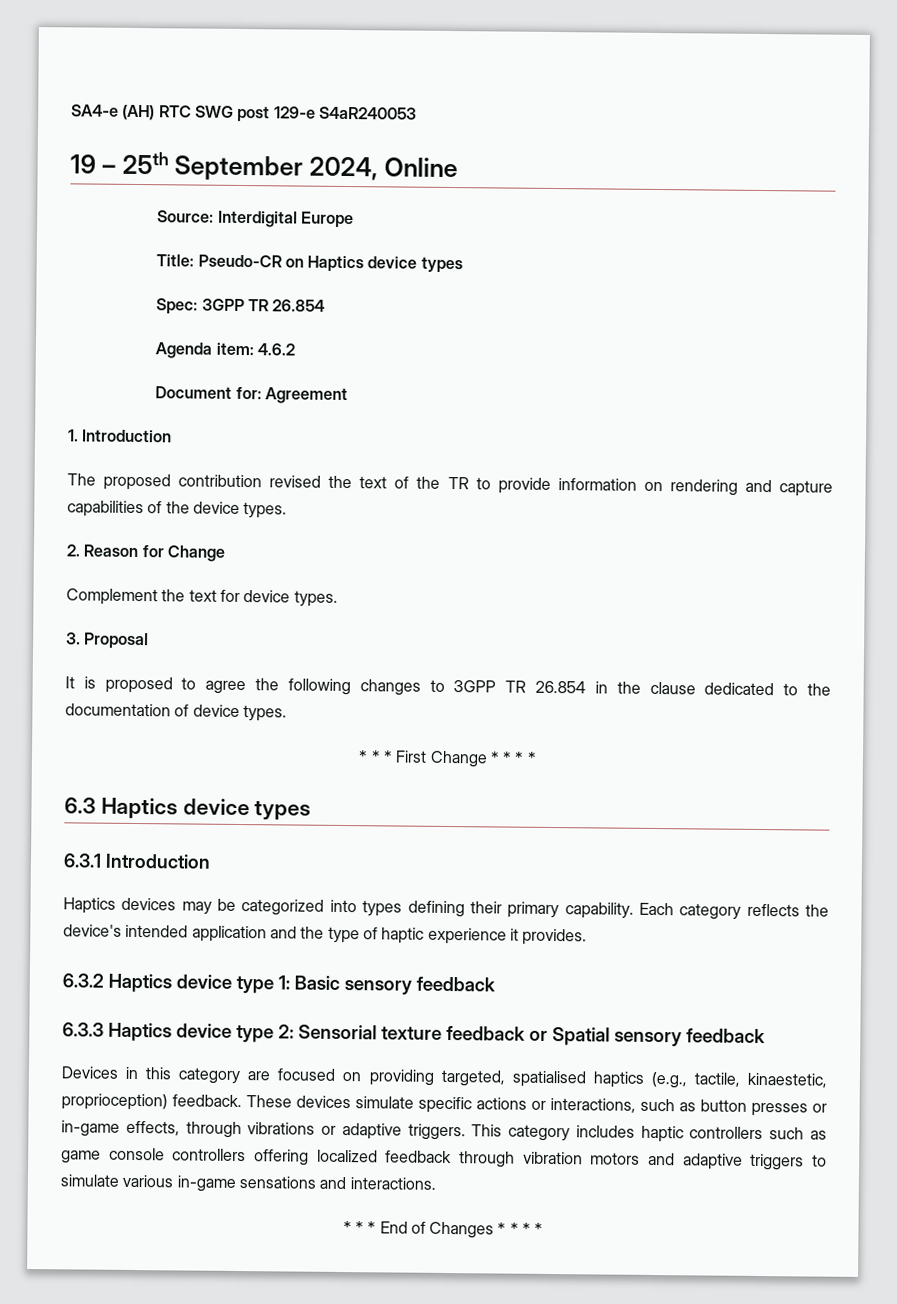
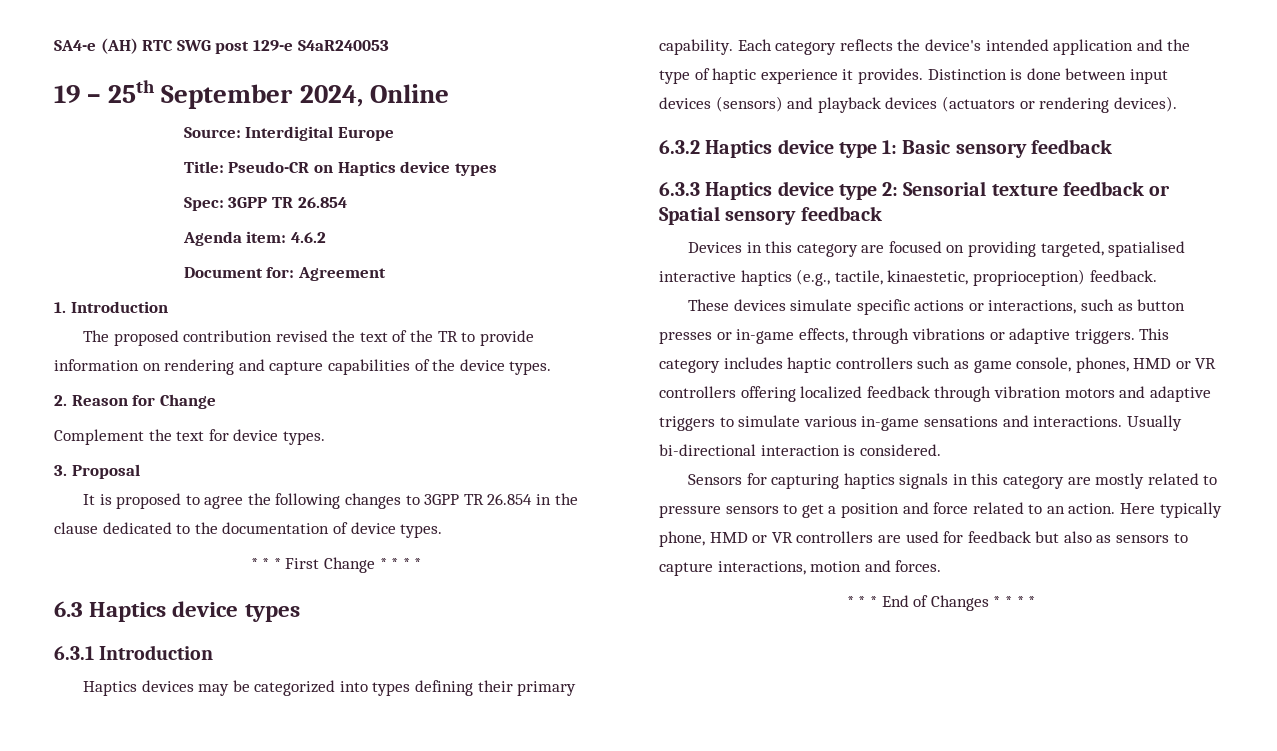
(588, 937) none -> [927,68,1168,84] [659,96,1177,113] Distinction is done between input devices (sensors) and playback devices (actuators or rendering devices).
(586, 1079) none -> [659,271,736,282] interactive
(242, 1101) none -> (1157, 276) //
[108,1147,165,1161] console -> [1016,357,1217,373] console, phones, HMD or VR
(436, 1183) none -> [1126,415,1182,431] [659,444,941,456] [687,473,1218,489] [659,502,1222,518] [659,531,1188,547] [659,560,942,576] Usually bi-directional interaction is considered. // Sensors for capturing haptics signals in this category are mostly related to pressure sensors to get a position and force related to an action. Here typically phone, HMD or VR controllers are used for feedback but also as sensors to capture interactions, motion and forces.

